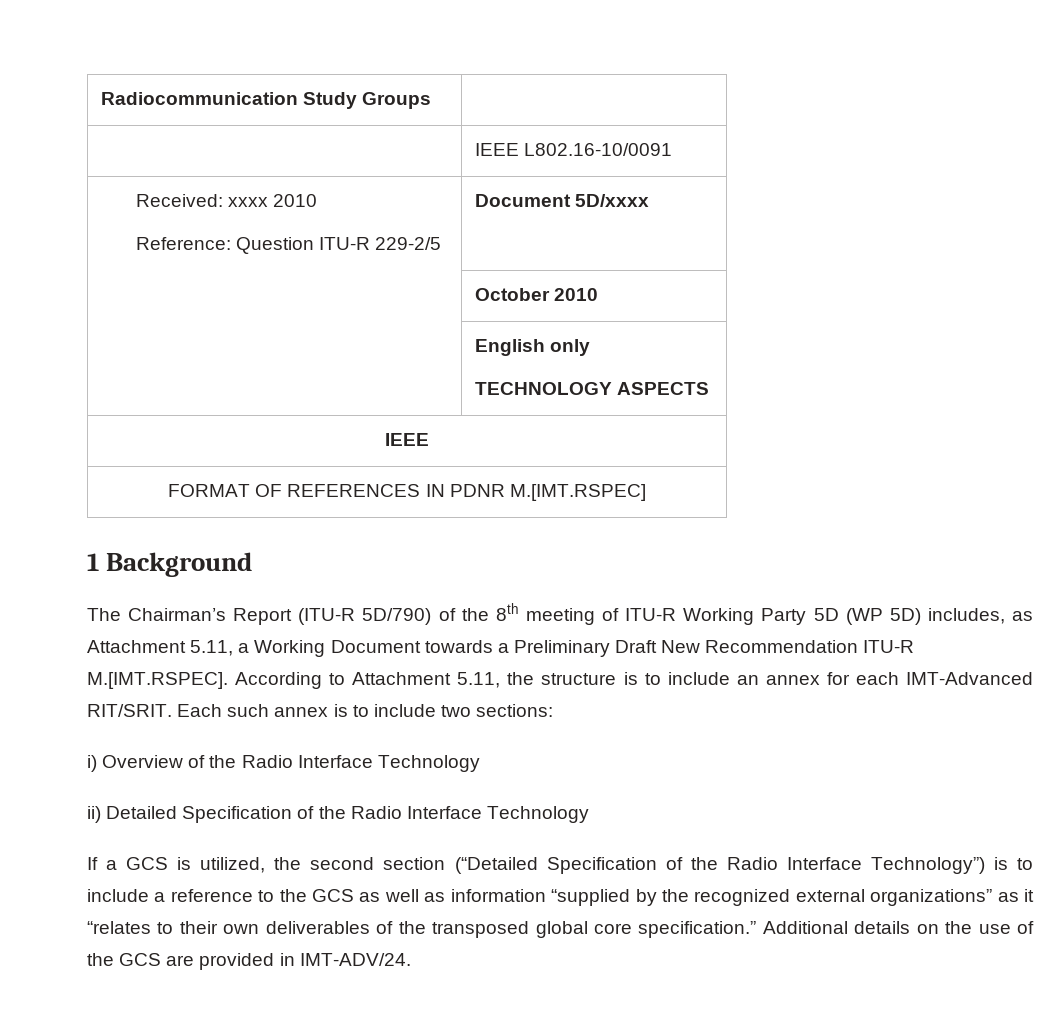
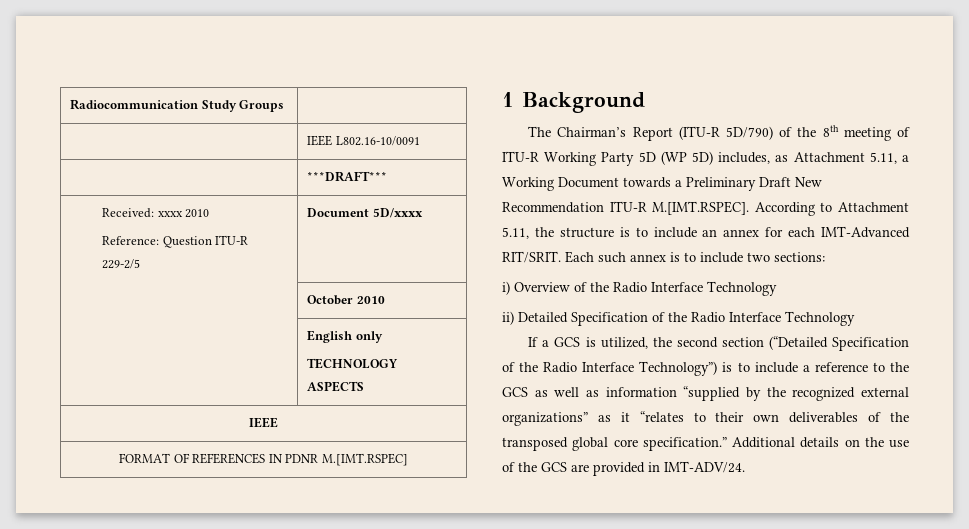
(673, 149) none -> [307,171,388,182] // | ***DRAFT***

